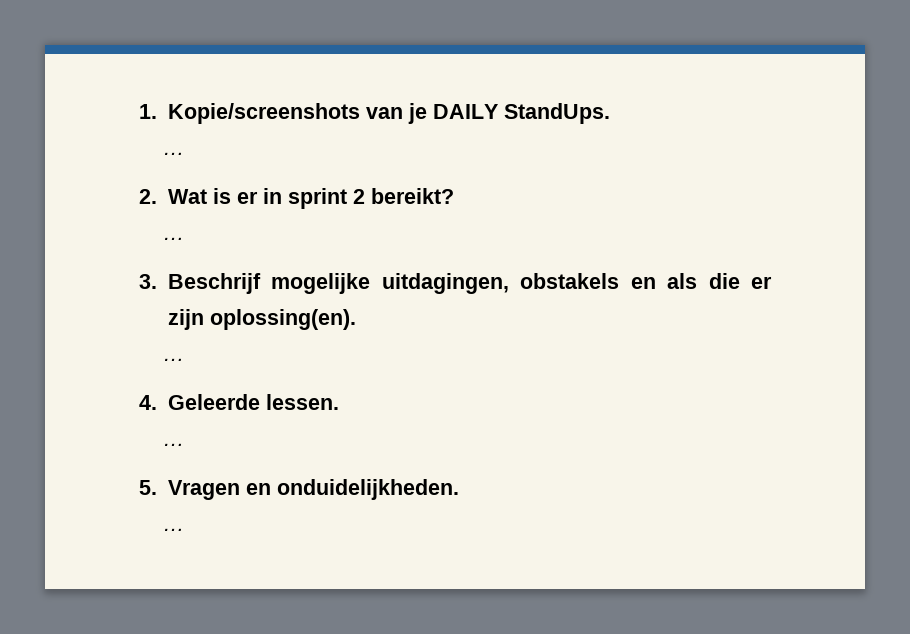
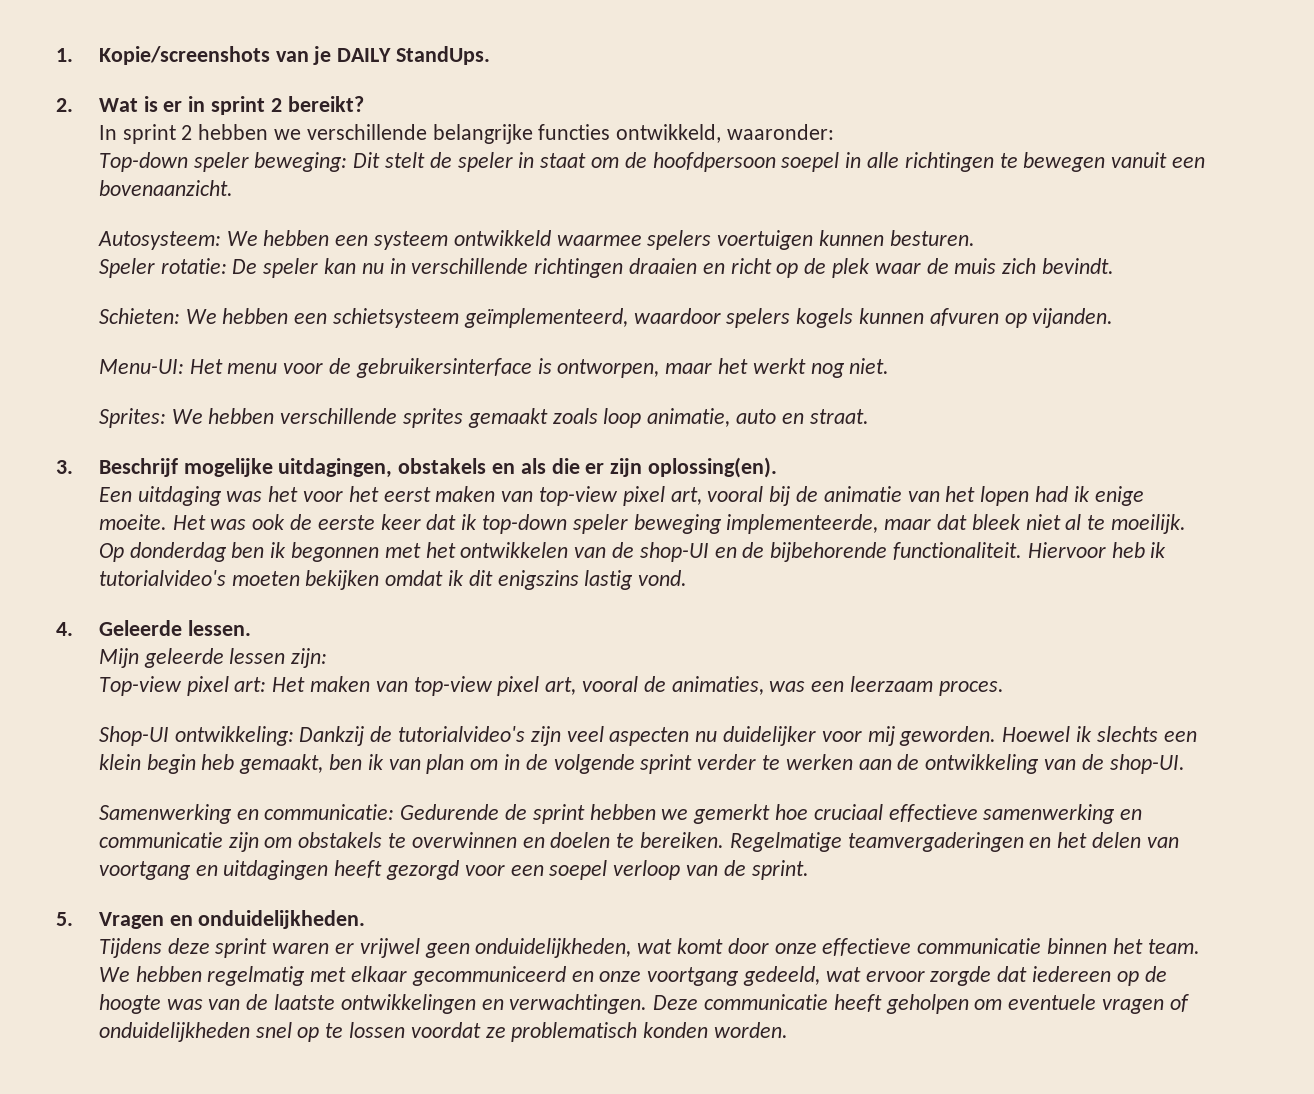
[162,152,185,155] // … -> (490, 55) none
[162,237,185,240] … -> [98,124,834,144] [98,152,1206,172] [98,180,233,196] [97,230,975,250] [98,258,1115,278] [98,308,1114,328] [98,358,890,378] [98,408,869,428] In sprint 2 hebben we verschillende belangrijke functies ontwikkeld, waaronder: // Top-down speler beweging: Dit stelt de speler in staat om de hoofdpersoon soepel in alle richtingen te bewegen vanuit een bovenaanzicht. // Autosysteem: We hebben een systeem ontwikkeld waarmee spelers voertuigen kunnen besturen. // Speler rotatie: De speler kan nu in verschillende richtingen draaien en richt op de plek waar de muis zich bevindt. // Schieten: We hebben een schietsysteem geïmplementeerd, waardoor spelers kogels kunnen afvuren op vijanden. // Menu-UI: Het menu voor de gebruikersinterface is ontworpen, maar het werkt nog niet. // Sprites: We hebben verschillende sprites gemaakt zoals loop animatie, auto en straat.
[162,358,185,361] [139,394,339,410] [162,443,185,446] [139,479,459,500] [162,528,185,531] … // 4. Geleerde lessen. // … // 5. Vragen en onduidelijkheden. // … -> [98,486,1144,506] [98,514,1187,534] [98,542,1167,562] [98,570,688,590] [56,620,251,636] [98,648,328,668] [98,676,1004,696] [98,726,1197,746] [98,754,1185,774] [98,804,1143,824] [98,832,1179,852] [98,860,809,880] [56,910,366,929] [98,938,1200,958] [98,966,1167,986] [98,994,1189,1014] [98,1022,788,1042] Een uitdaging was het voor het eerst maken van top-view pixel art, vooral bij de animatie van het lopen had ik enige moeite. Het was ook de eerste keer dat ik top-down speler beweging implementeerde, maar dat bleek niet al te moeilijk. Op donderdag ben ik begonnen met het ontwikkelen van de shop-UI en de bijbehorende functionaliteit. Hiervoor heb ik tutorialvideo's moeten bekijken omdat ik dit enigszins lastig vond. // 4. Geleerde lessen. // Mijn geleerde lessen zijn: // Top-view pixel art: Het maken van top-view pixel art, vooral de animaties, was een leerzaam proces. // Shop-UI ontwikkeling: Dankzij de tutorialvideo's zijn veel aspecten nu duidelijker voor mij geworden. Hoewel ik slechts een klein begin heb gemaakt, ben ik van plan om in de volgende sprint verder te werken aan de ontwikkeling van de shop-UI. // Samenwerking en communicatie: Gedurende de sprint hebben we gemerkt hoe cruciaal effectieve samenwerking en communicatie zijn om obstakels te overwinnen en doelen te bereiken. Regelmatige teamvergaderingen en het delen van voortgang en uitdagingen heeft gezorgd voor een soepel verloop van de sprint. // 5. Vragen en onduidelijkheden. // Tijdens deze sprint waren er vrijwel geen onduidelijkheden, wat komt door onze effectieve communicatie binnen het team. We hebben regelmatig met elkaar gecommuniceerd en onze voortgang gedeeld, wat ervoor zorgde dat iedereen op de hoogte was van de laatste ontwikkelingen en verwachtingen. Deze communicatie heeft geholpen om eventuele vragen of onduidelijkheden snel op te lossen voordat ze problematisch konden worden.

